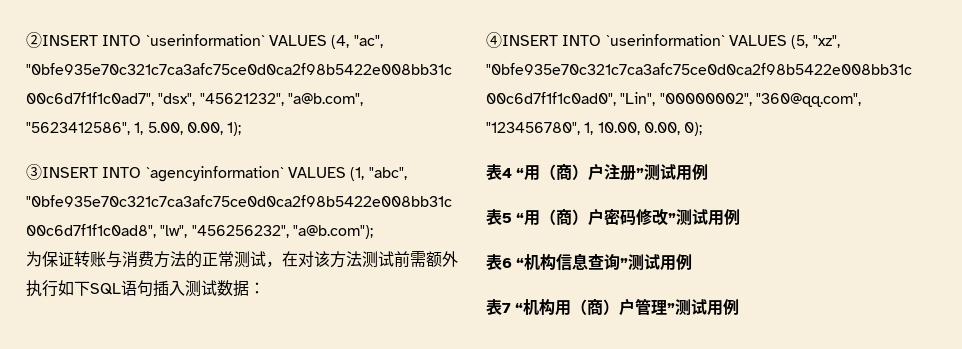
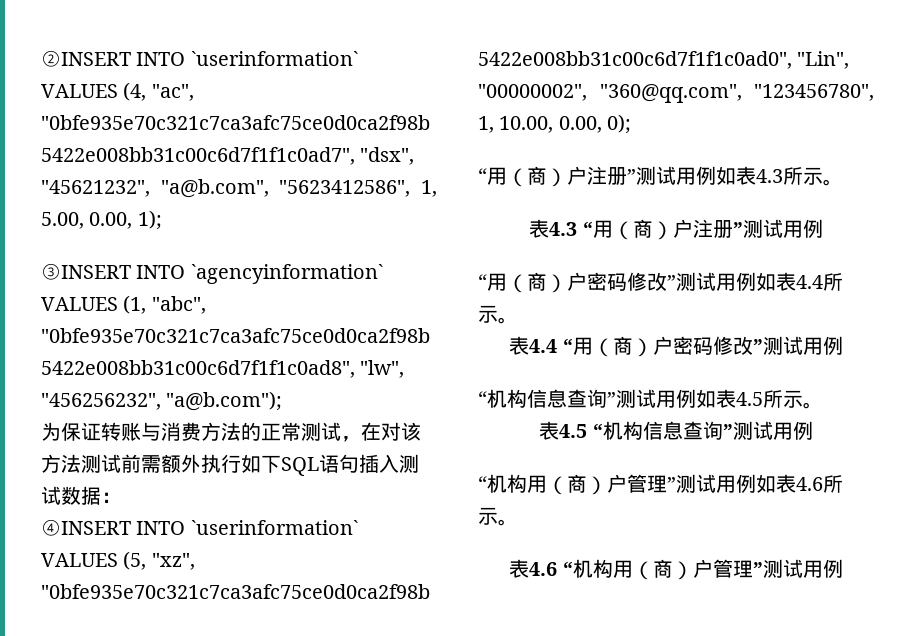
[486,164,512,180] 表4 -> [478,166,843,187] [529,219,578,238] “用（商）户注册”测试用例如表4.3所示。 // 表4.3
[486,209,512,225] 表5 -> [478,272,843,293] [478,305,518,324] [509,336,558,355] “用（商）户密码修改”测试用例如表4.4所示。 // 表4.4
[486,254,512,270] 表6 -> [478,389,823,409] [539,421,588,440] “机构信息查询”测试用例如表4.5所示。 // 表4.5
[486,298,740,316] 表7 “机构用（商）户管理”测试用例 -> [478,474,843,495] [478,507,518,526] [509,559,843,580] “机构用（商）户管理”测试用例如表4.6所示。 // 表4.6 “机构用（商）户管理”测试用例

